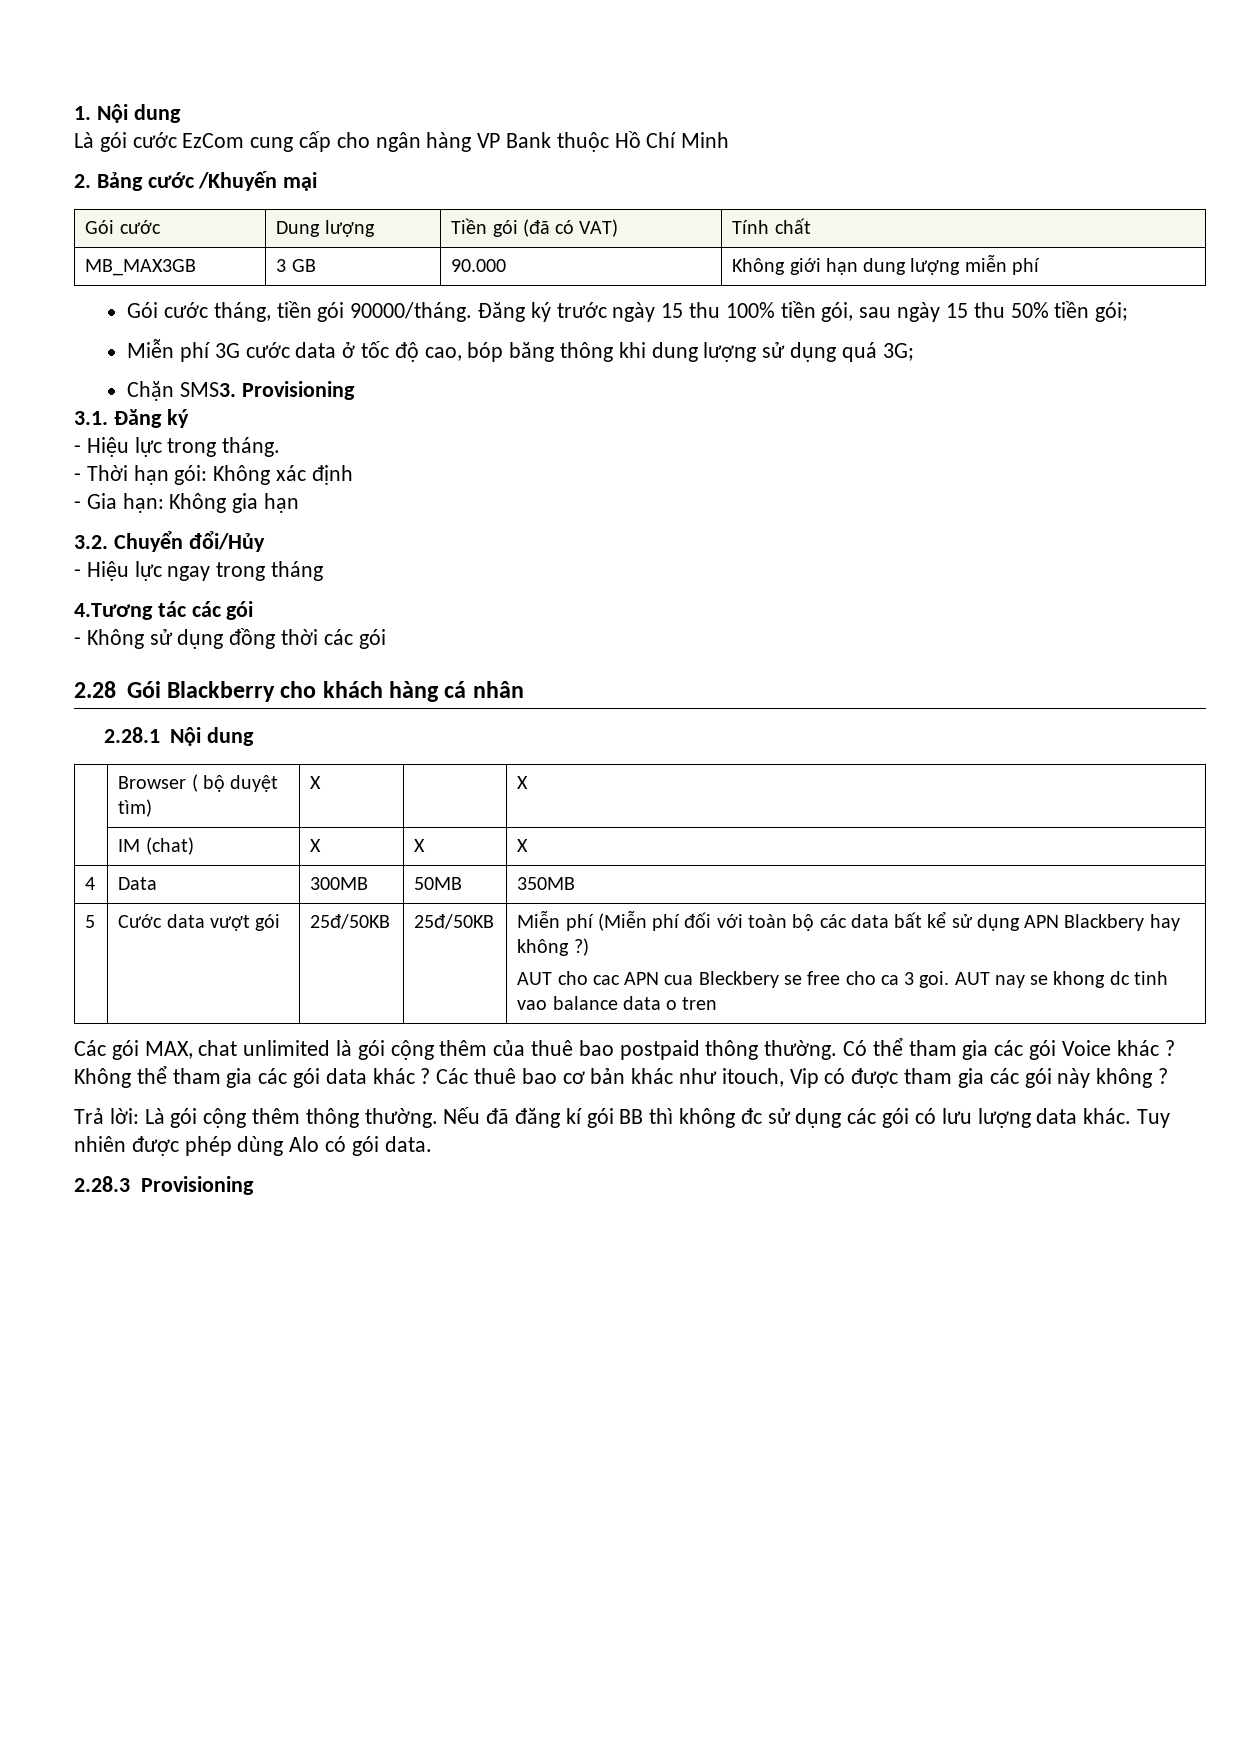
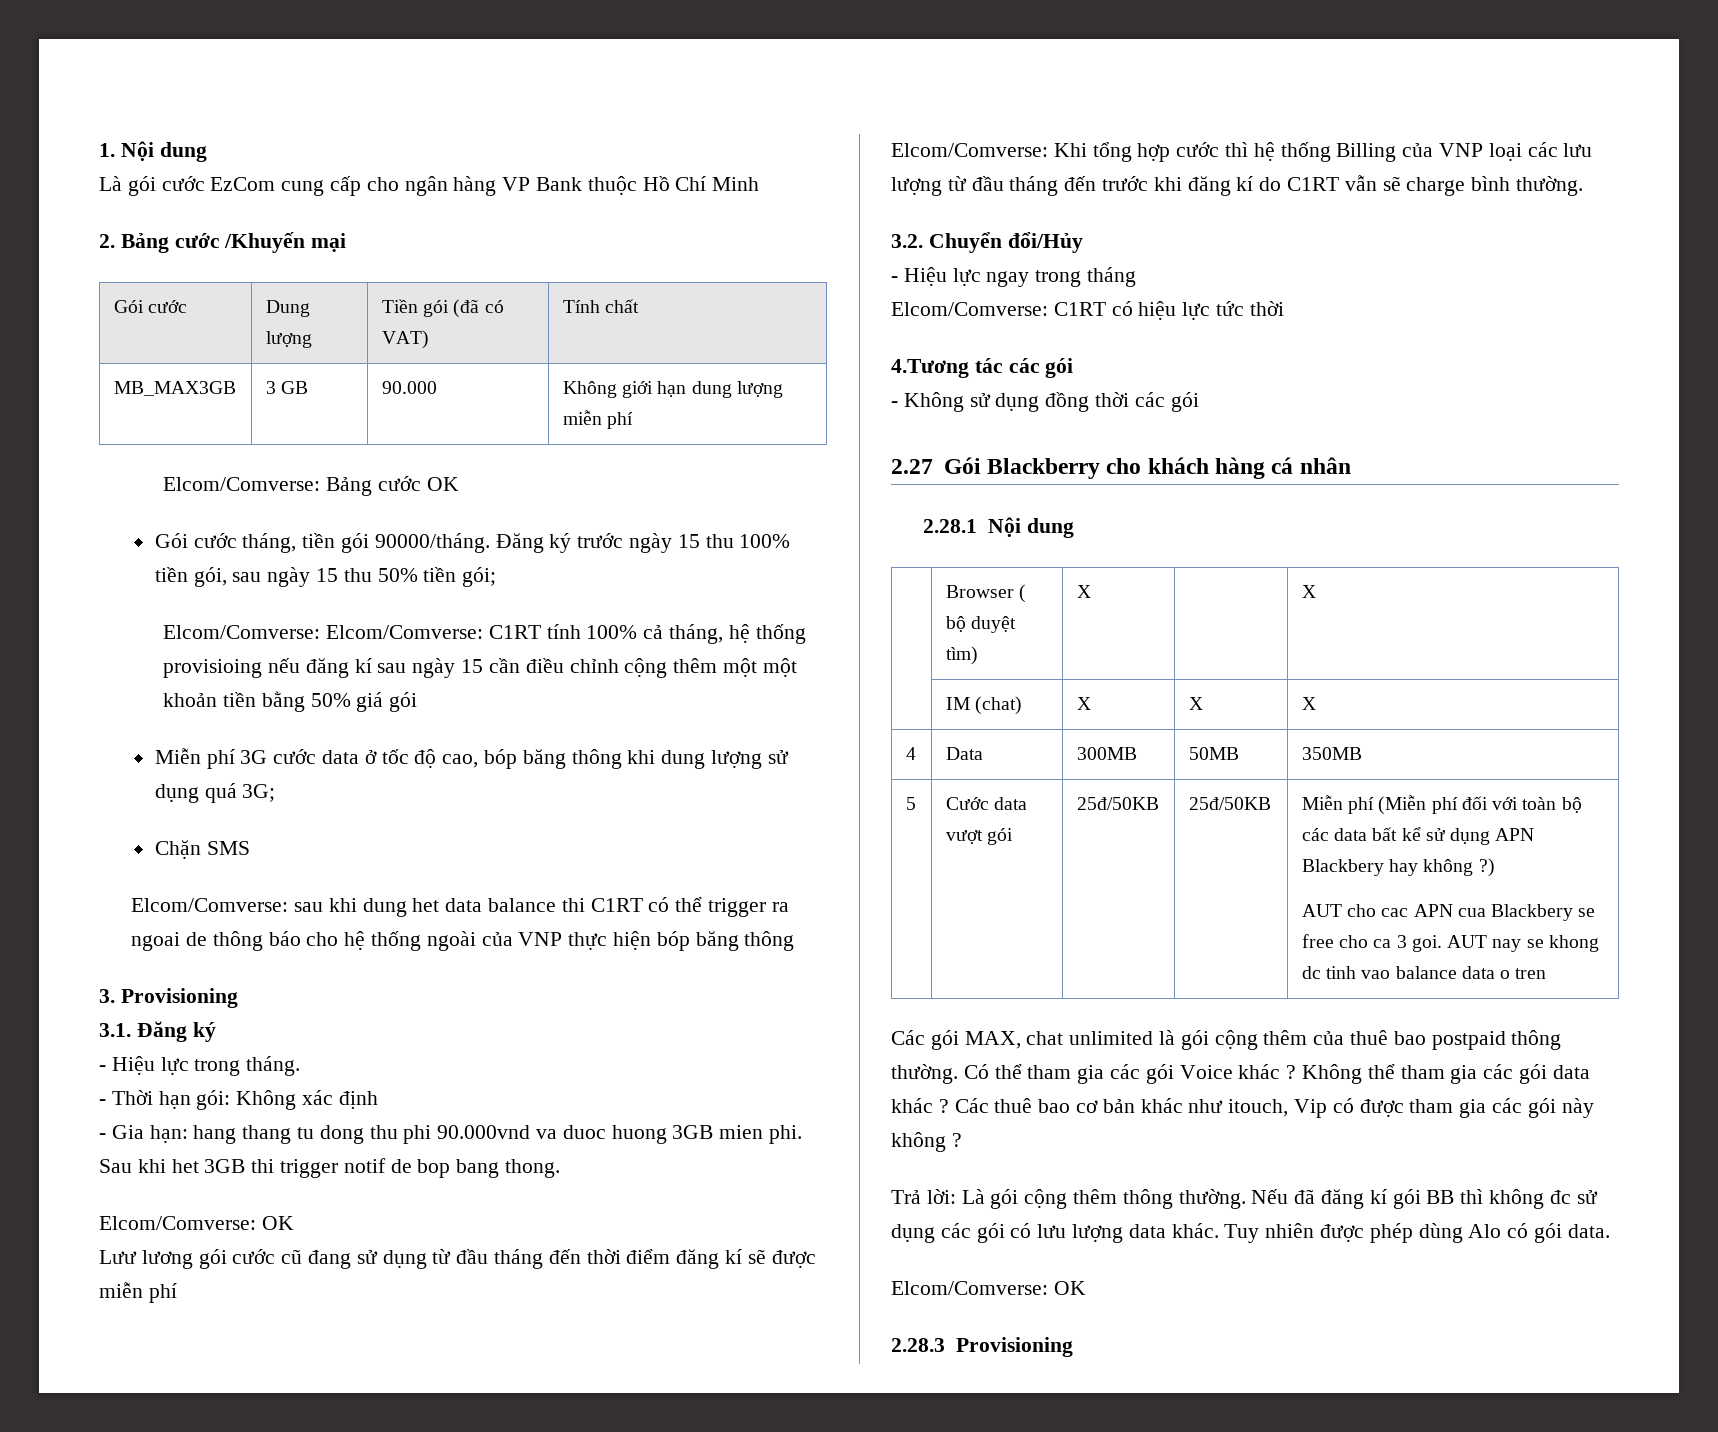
(1041, 266) none -> [163,476,459,496] // Elcom/Comverse: Bảng cước OK
(1129, 312) none -> [163,624,806,644] [163,658,797,678] [163,691,418,712] // Elcom/Comverse: Elcom/Comverse: C1RT tính 100% cả tháng, hệ thống provisioing nếu đăng kí sau ngày 15 cần điều chỉnh cộng thêm một một khoản tiền bằng 50% giá gói
[180,382,237,397] SMS3. -> [206,841,250,855] [131,897,789,917] [131,931,795,951] [99,989,115,1003] SMS // Elcom/Comverse: sau khi dung het data balance thi C1RT có thể trigger ra ngoai de thông báo cho hệ thống ngoài của VNP thực hiện bóp băng thông // 3.
[169,493,300,513] Không gia hạn -> [193,1125,803,1144] [99,1158,561,1178] [99,1216,294,1230] [99,1249,816,1269] [99,1282,177,1303] [891,142,1593,162] [891,175,1584,196] hang thang tu dong thu phi 90.000vnd va duoc huong 3GB mien phi. Sau khi het 3GB thi trigger notif de bop bang thong. // Elcom/Comverse: OK // Lưư lương gói cước cũ đang sử dụng từ đầu tháng đến thời điểm đăng kí sẽ được miễn phí // Elcom/Comverse: Khi tổng hợp cước thì hệ thống Billing của VNP loại các lưu lượng từ đầu tháng đến trước khi đăng kí do C1RT vẫn sẽ charge bình thường.
(324, 571) none -> [891,301,1284,320] // Elcom/Comverse: C1RT có hiệu lực tức thời
[74,681,116,698] 2.28 -> [891,459,933,474] 2.27
[698,971,779,988] Bleckbery -> [1491,904,1574,921] Blackbery
(432, 1144) none -> [891,1281,1086,1295] // Elcom/Comverse: OK

